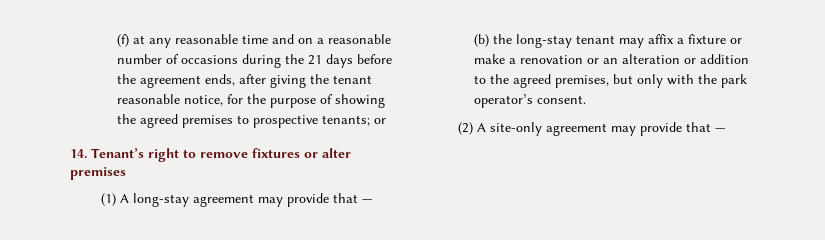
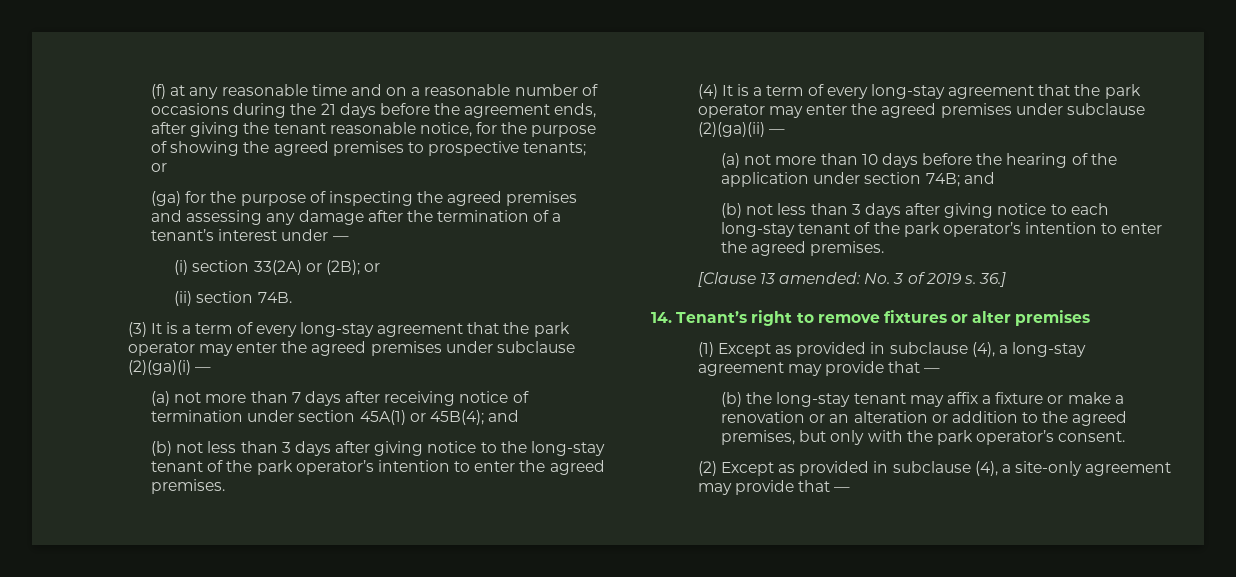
(386, 121) none -> [150,191,578,206] [150,210,562,225] [150,229,349,241] [174,260,381,275] [174,291,292,306] [127,322,570,337] [127,341,575,356] [127,360,211,375] [150,391,529,406] [150,410,520,425] [150,441,605,456] [150,460,605,475] [150,479,225,494] [697,84,1141,99] [697,103,1145,118] [697,122,785,137] [720,153,1117,168] [720,172,995,187] [720,203,1109,218] [720,222,1163,237] [720,241,885,256] [697,272,1007,287] // (ga) for the purpose of inspecting the agreed premises and assessing any damage after the termination of a tenant’s interest under — // (i) section 33(2A) or (2B); or // (ii) section 74B. // (3) It is a term of every long-stay agreement that the park operator may enter the agreed premises under subclause (2)(ga)(i) — // (a) not more than 7 days after receiving notice of termination under section 45A(1) or 45B(4); and // (b) not less than 3 days after giving notice to the long-stay tenant of the park operator’s intention to enter the agreed premises. // (4) It is a term of every long-stay agreement that the park operator may enter the agreed premises under subclause (2)(ga)(ii) — // (a) not more than 10 days before the hearing of the application under section 74B; and // (b) not less than 3 days after giving notice to each long-stay tenant of the park operator’s intention to enter the agreed premises. // [Clause 13 amended: No. 3 of 2019 s. 36.]
[120,194,130,203] A -> [717,342,1008,357] Except as provided in subclause (4), a
[477,123,487,132] A -> [720,461,1011,476] Except as provided in subclause (4), a

